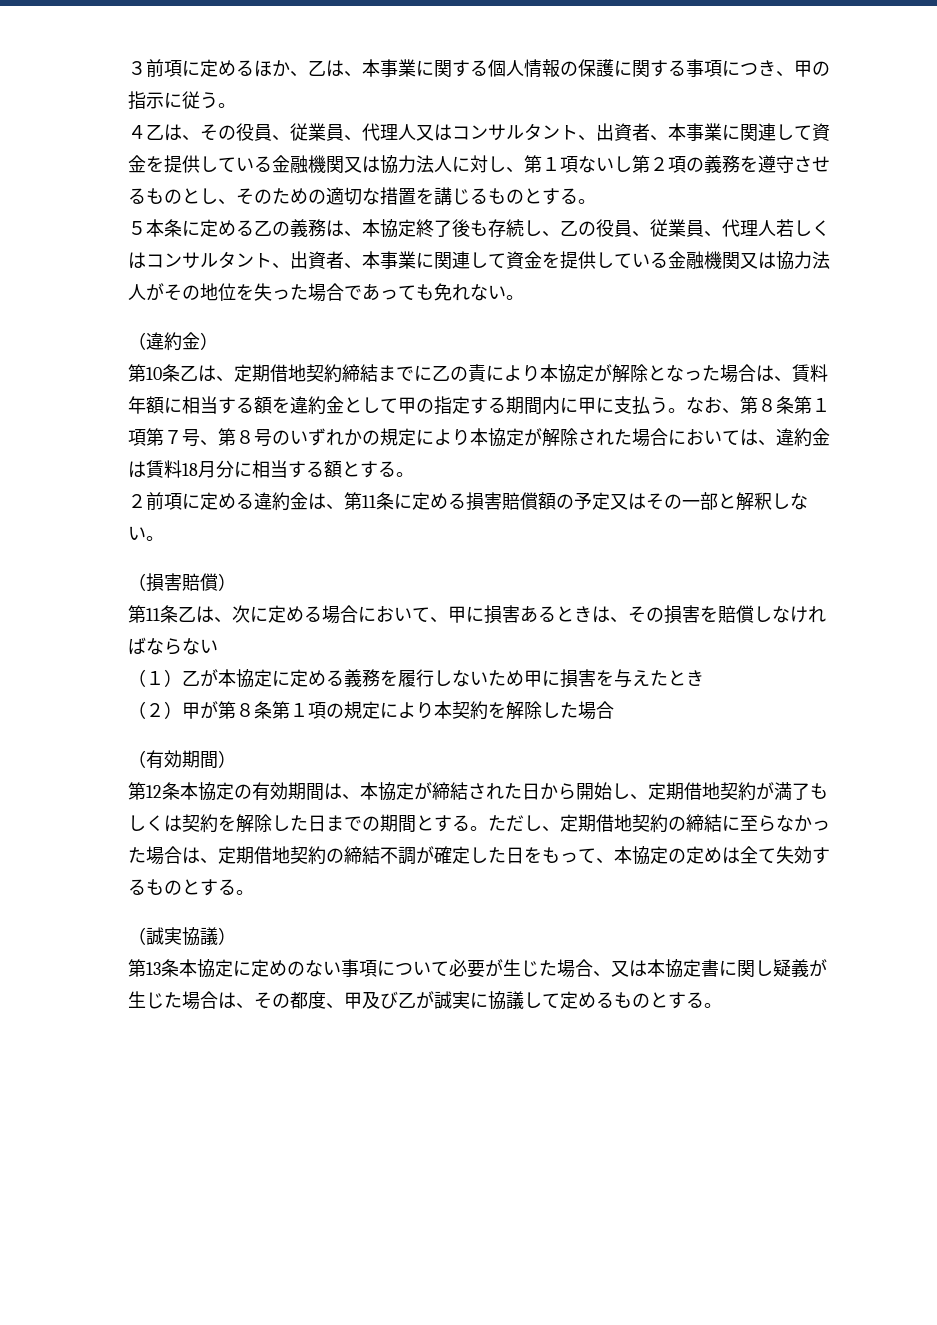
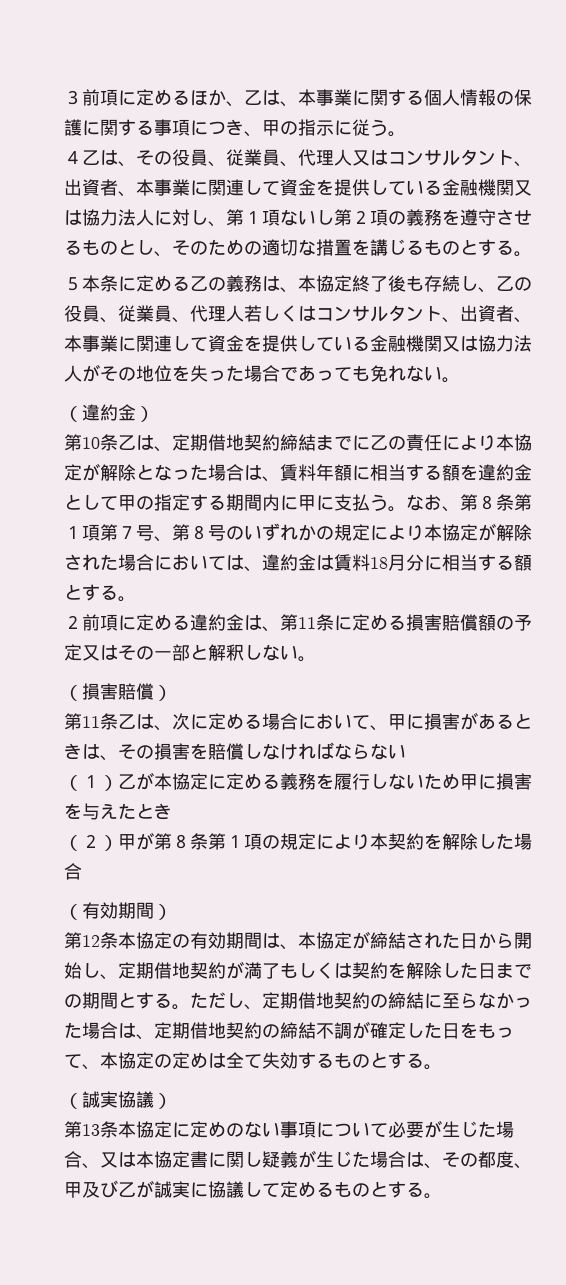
(487, 373) none -> [423,434,442,451] 任
(521, 614) none -> [459,712,478,730] が

